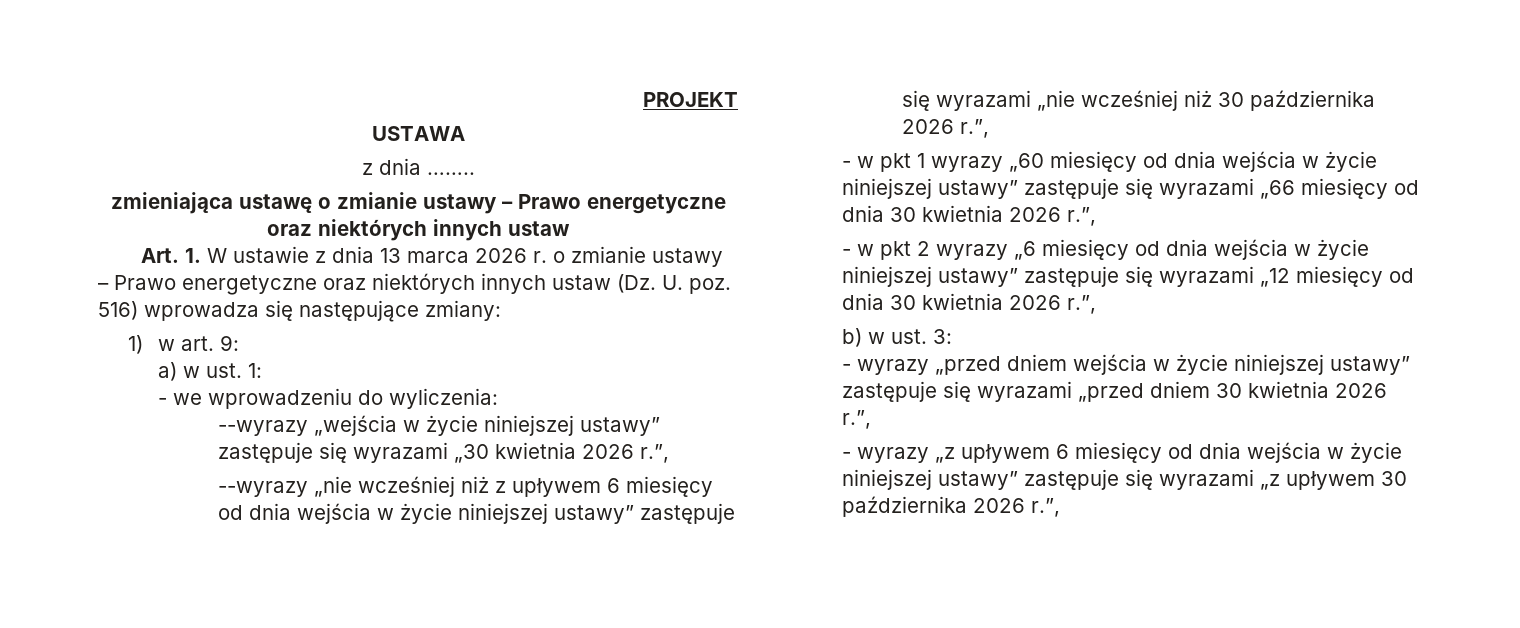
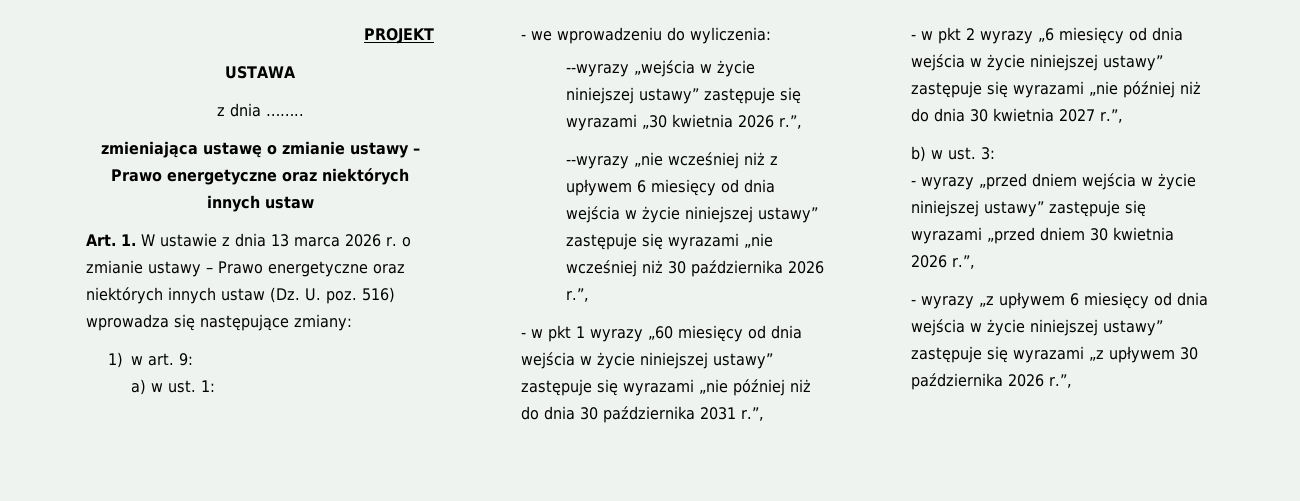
[1260,178,1420,199] [842,205,1062,222] „66 miesięcy od dnia 30 kwietnia 2026 -> [698,379,811,396] [520,406,736,423] „nie później niż do dnia 30 października 2031
[1260,266,1415,287] [842,293,1062,310] „12 miesięcy od dnia 30 kwietnia 2026 -> [1088,81,1201,98] [910,108,1095,122] „nie później niż do dnia 30 kwietnia 2027

